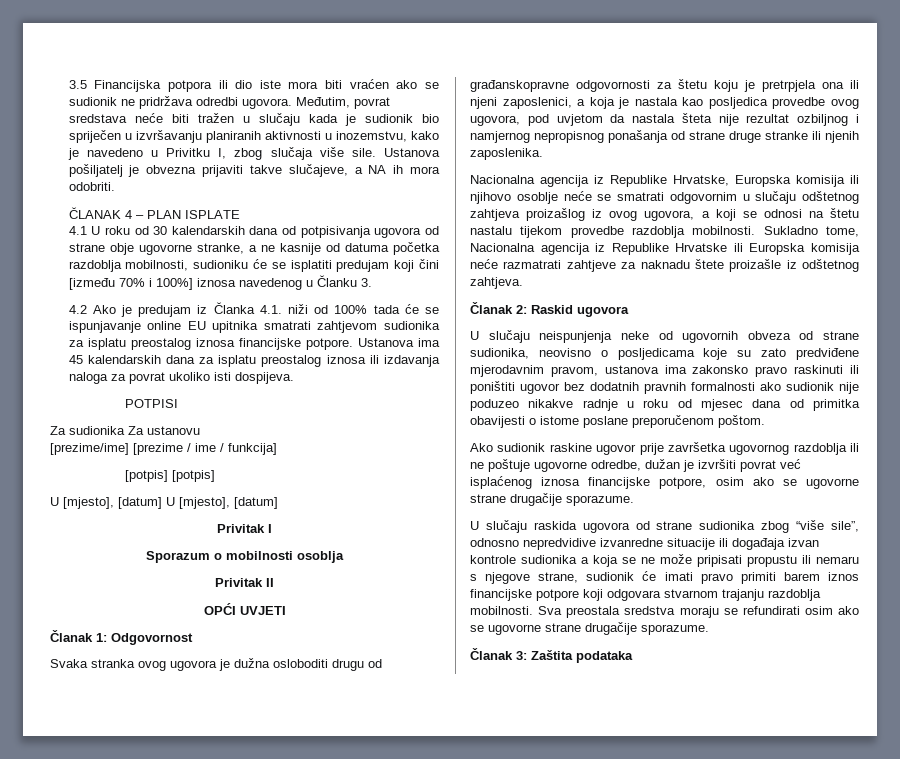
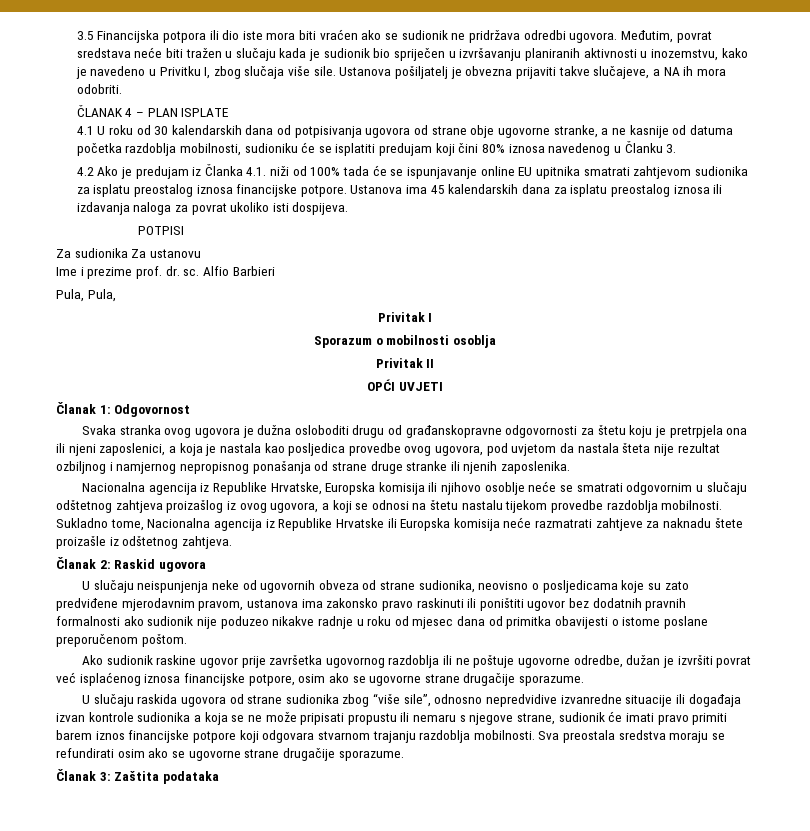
[68,278,193,290] [između 70% i 100%] -> [482,144,506,153] 80%
[50,443,277,455] [124,470,215,482] [50,497,278,509] [prezime/ime] [prezime / ime / funkcija] // [potpis] [potpis] // U [mjesto], [datum] U [mjesto], [datum] -> [56,266,275,279] [56,289,116,302] Ime i prezime prof. dr. sc. Alfio Barbieri // Pula, Pula,

